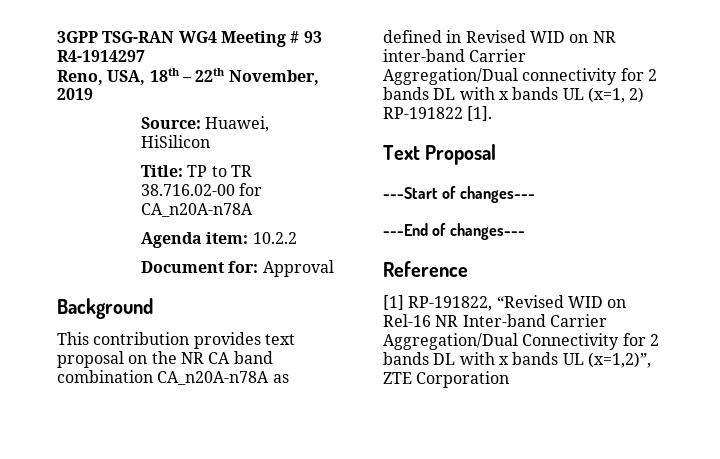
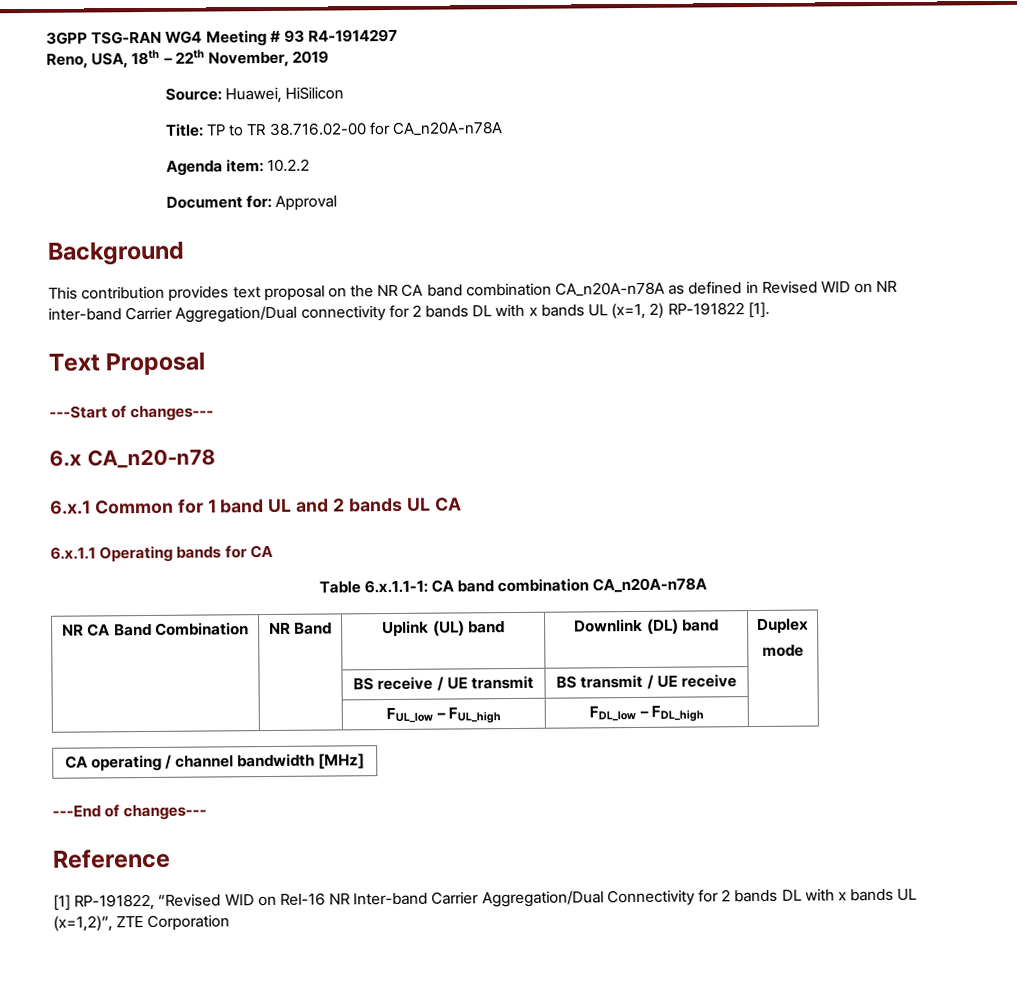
(535, 194) none -> [49,448,216,469] [50,497,462,515] [50,544,273,563] [318,577,708,594] [62,622,249,637] [268,622,333,635] [382,620,505,638] [574,618,719,635] [757,618,809,634] [762,644,804,657] [353,675,534,691] [556,674,737,689] [386,707,501,724] [589,705,704,722] [64,753,366,772] // 6.x CA_n20-n78 // 6.x.1 Common for 1 band UL and 2 bands UL CA // 6.x.1.1 Operating bands for CA // Table 6.x.1.1-1: CA band combination CA_n20A-n78A // NR CA Band Combination | NR Band | Uplink (UL) band | Downlink (DL) band | Duplex // mode // | | BS receive / UE transmit | BS transmit / UE receive | // | | FUL_low – FUL_high | FDL_low – FDL_high | // CA operating / channel bandwidth [MHz]

